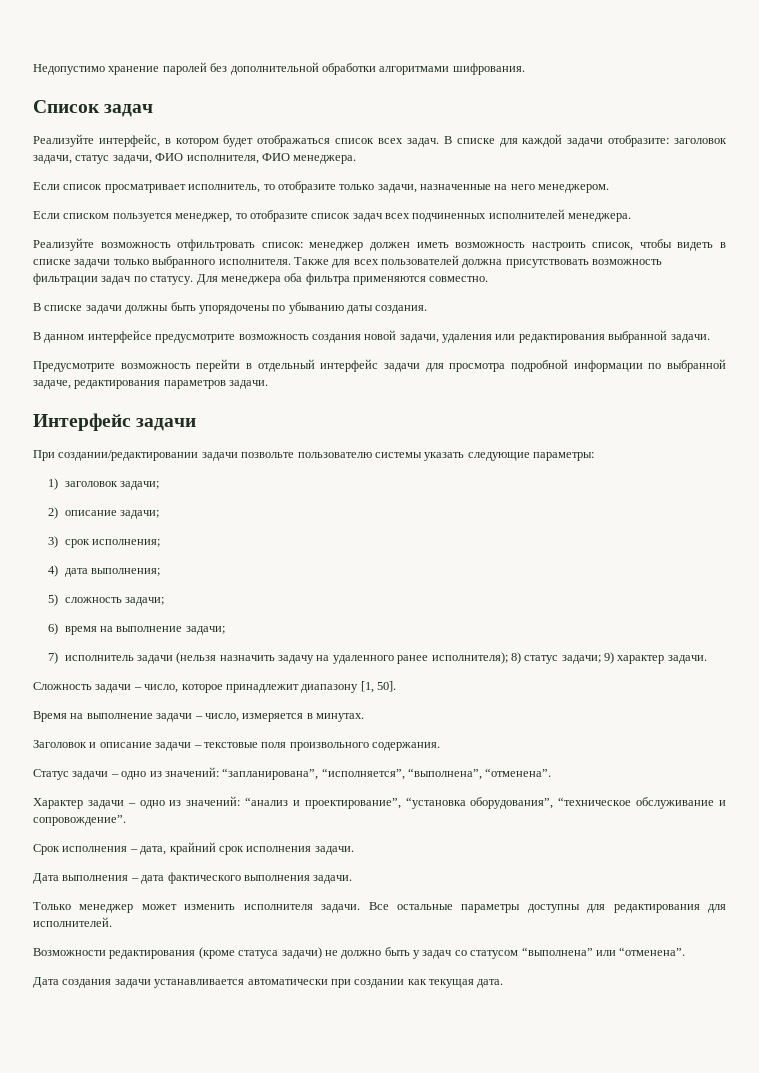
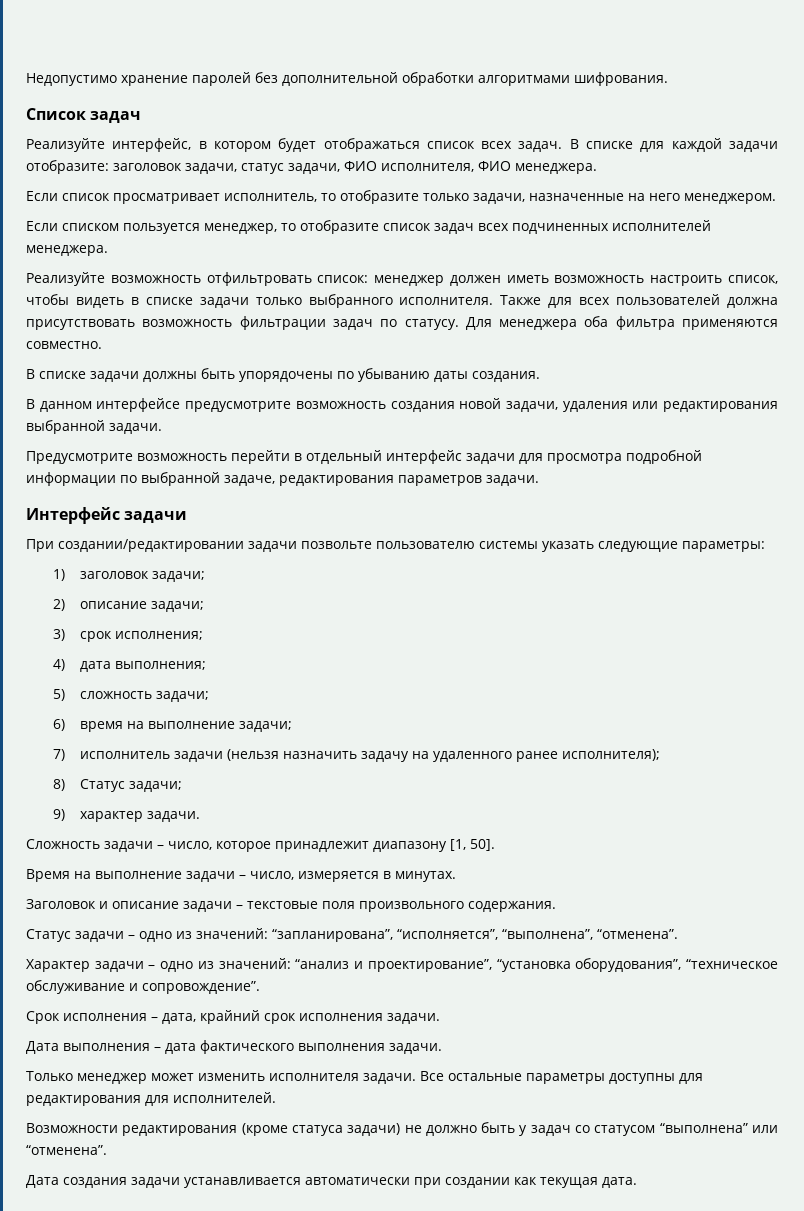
[510,652,601,664] 8) статус задачи; -> [53,779,183,792] // 8) Cтатус задачи; //

